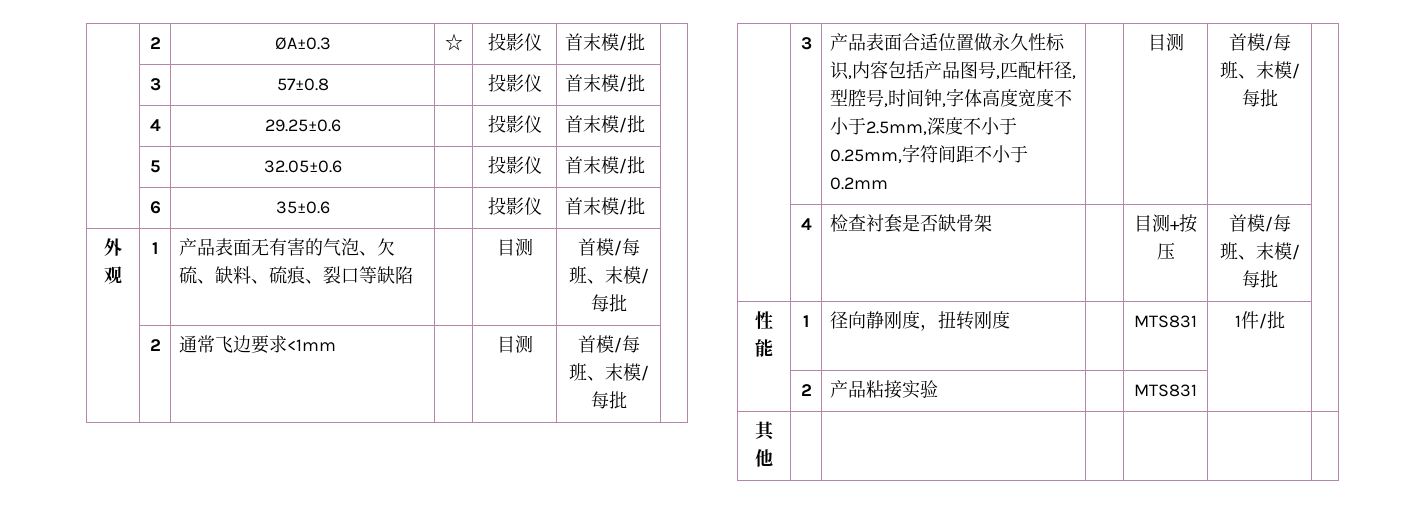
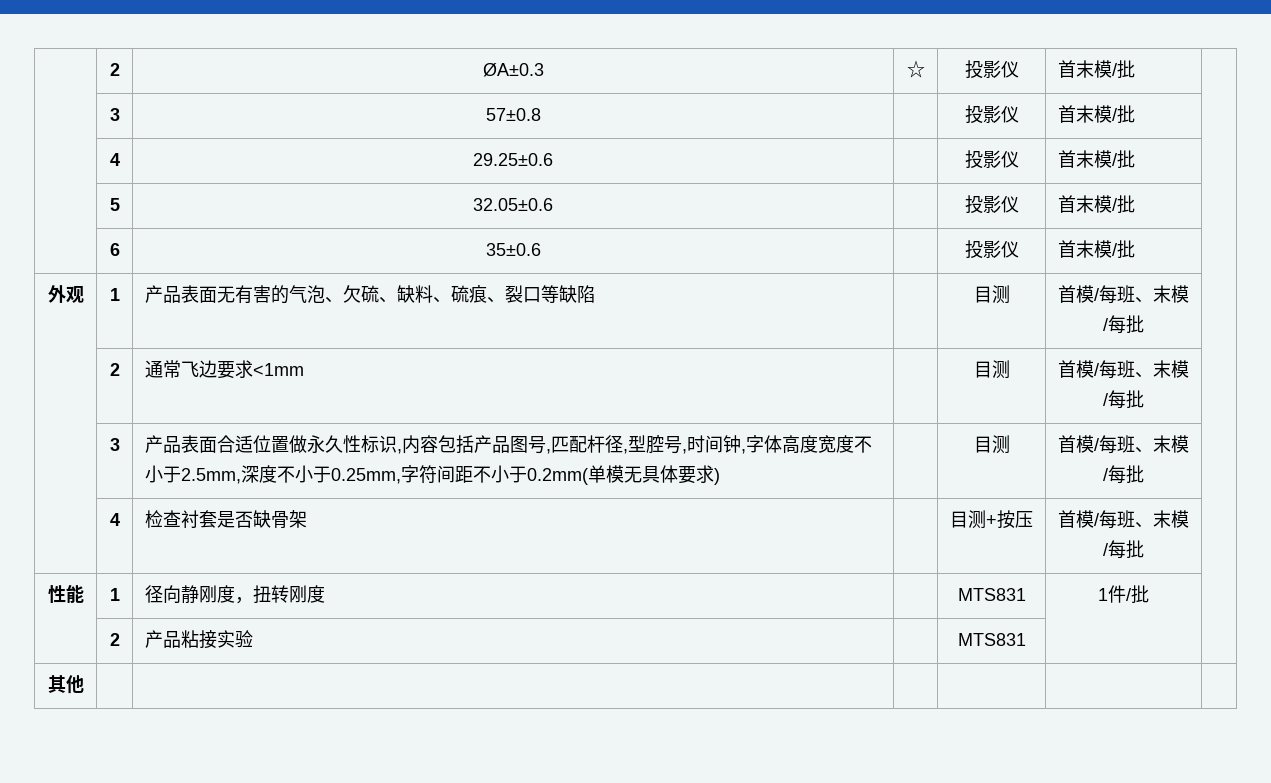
[830,177,889,190] 0.2mm -> [526,465,720,485] 0.2mm(单模无具体要求)

